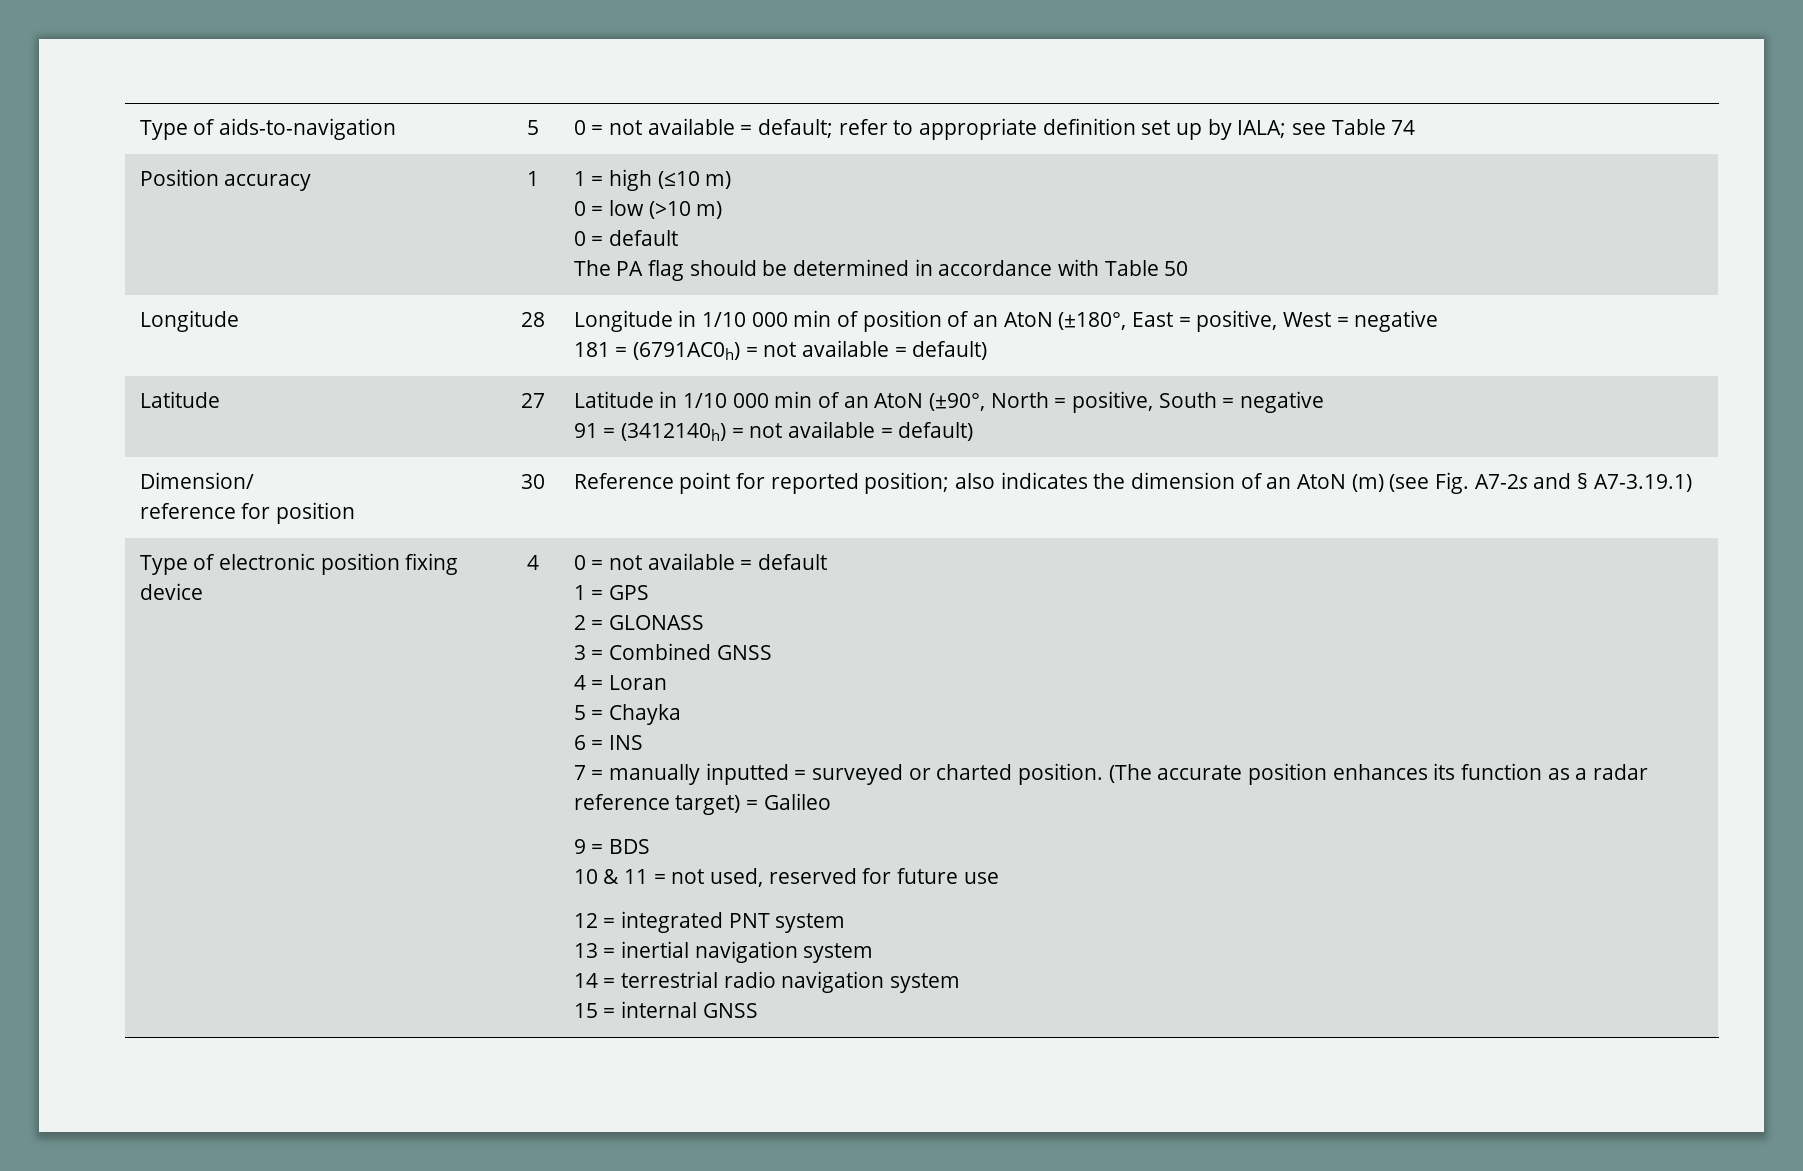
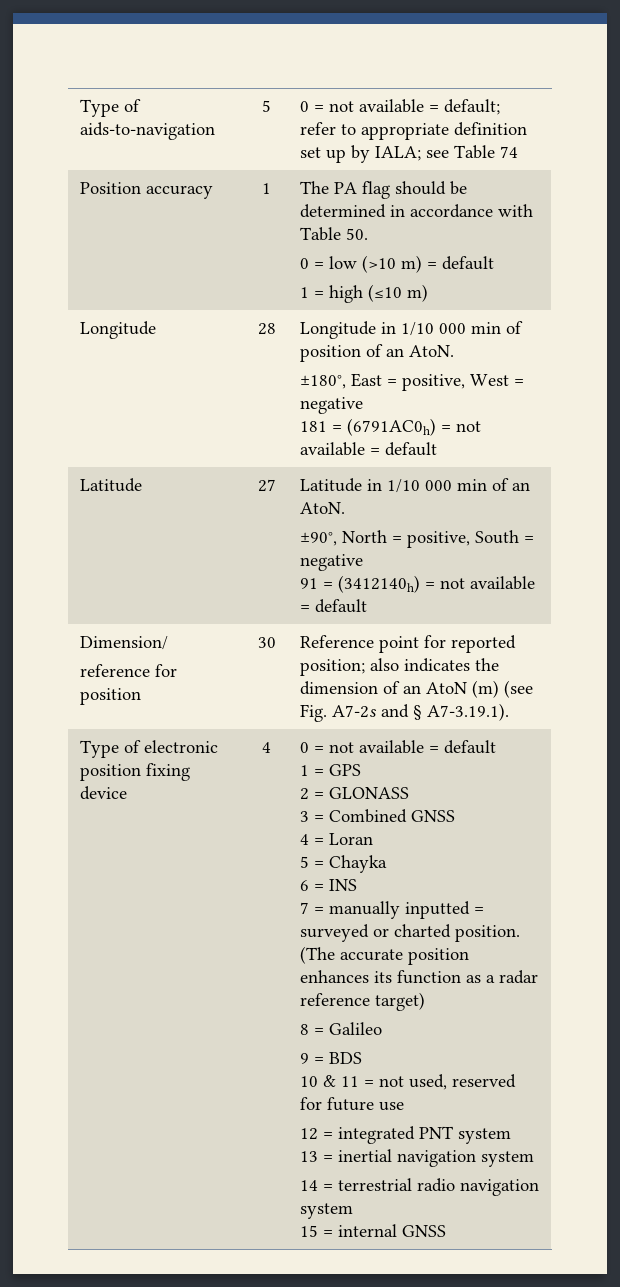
[573,169,732,191] [573,200,723,219] [573,230,678,246] 1 = high (≤10 m) // 0 = low (>10 m) // 0 = default // -> (271, 188) none
[1164,261,1189,276] 50 -> [346,228,369,240] [300,255,495,273] [300,284,429,303] 50. // 0 = low (>10 m) = default // 1 = high (≤10 m)
[1003,312,1127,330] AtoN (±180°, -> [409,345,455,357] [300,375,347,389] AtoN. // ±180°,
[912,341,988,360] default) -> [385,442,438,456] default
[874,393,985,411] AtoN (±90°, -> [300,502,346,514] [300,532,338,546] AtoN. // ±90°,
[898,422,974,441] default) -> [315,599,368,613] default
[1593,474,1692,492] A7-3.19.1) -> [427,703,510,721] A7-3.19.1).
(741, 805) none -> [300,1024,310,1035] // 8

